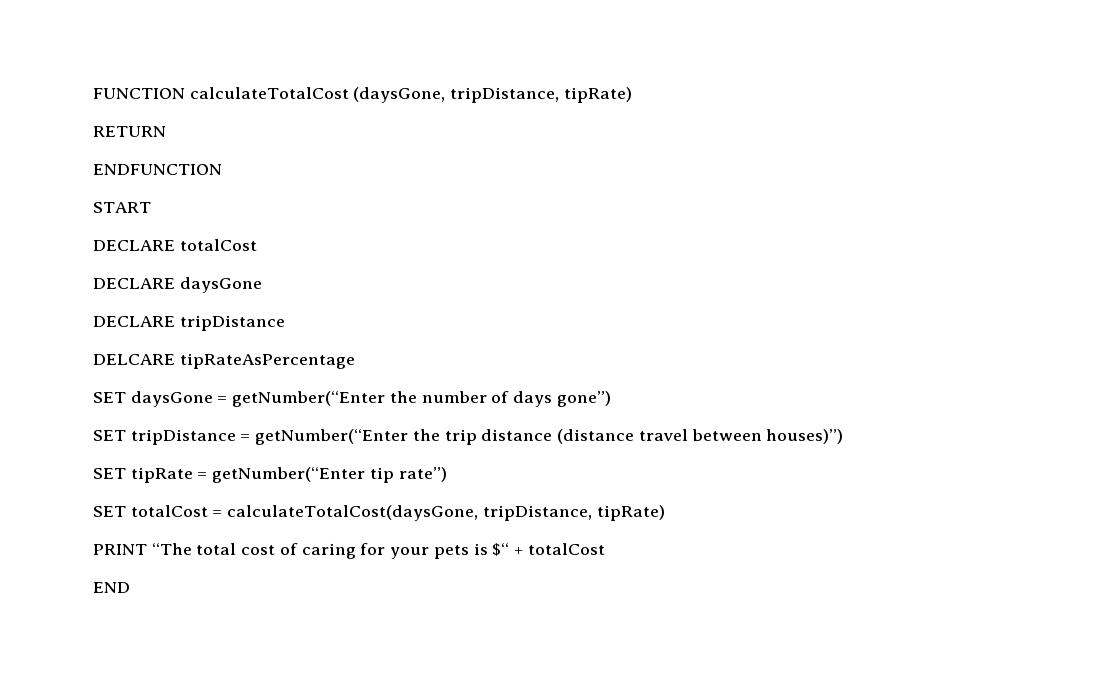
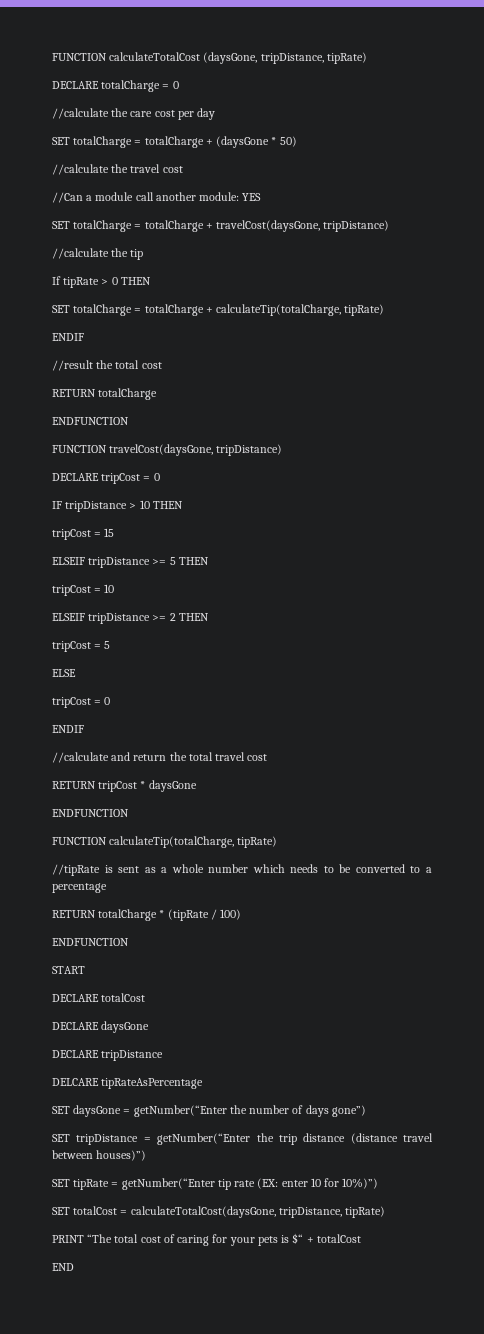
[93,126,166,137] RETURN -> [52,80,179,92] [52,108,216,120] [52,136,297,148] [52,164,183,175] [52,192,262,203] [52,220,390,232] [52,248,144,260] [52,276,151,288] [52,304,385,316] [52,333,84,341] [52,360,162,371] [52,388,158,400] [52,417,129,425] [52,444,283,456] [52,473,160,484] [52,500,183,512] [52,528,115,540] [52,557,209,568] [52,584,115,596] [52,613,209,624] [52,641,111,652] [52,669,76,677] [52,697,111,708] [52,725,84,733] [52,752,268,763] [52,780,197,792] [52,809,129,817] [52,836,278,848] [52,864,433,876] [52,883,107,893] [52,909,242,921] DECLARE totalCharge = 0 // //calculate the care cost per day // SET totalCharge = totalCharge + (daysGone * 50) // //calculate the travel cost // //Can a module call another module: YES // SET totalCharge = totalCharge + travelCost(daysGone, tripDistance) // //calculate the tip // If tipRate > 0 THEN // SET totalCharge = totalCharge + calculateTip(totalCharge, tipRate) // ENDIF // //result the total cost // RETURN totalCharge // ENDFUNCTION // FUNCTION travelCost(daysGone, tripDistance) // DECLARE tripCost = 0 // IF tripDistance > 10 THEN // tripCost = 15 // ELSEIF tripDistance >= 5 THEN // tripCost = 10 // ELSEIF tripDistance >= 2 THEN // tripCost = 5 // ELSE // tripCost = 0 // ENDIF // //calculate and return the total travel cost // RETURN tripCost * daysGone // ENDFUNCTION // FUNCTION calculateTip(totalCharge, tipRate) // //tipRate is sent as a whole number which needs to be converted to a percentage // RETURN totalCharge * (tipRate / 100)
[398,467,447,482] rate”) -> [234,1178,379,1189] rate (EX: enter 10 for 10%)”)

